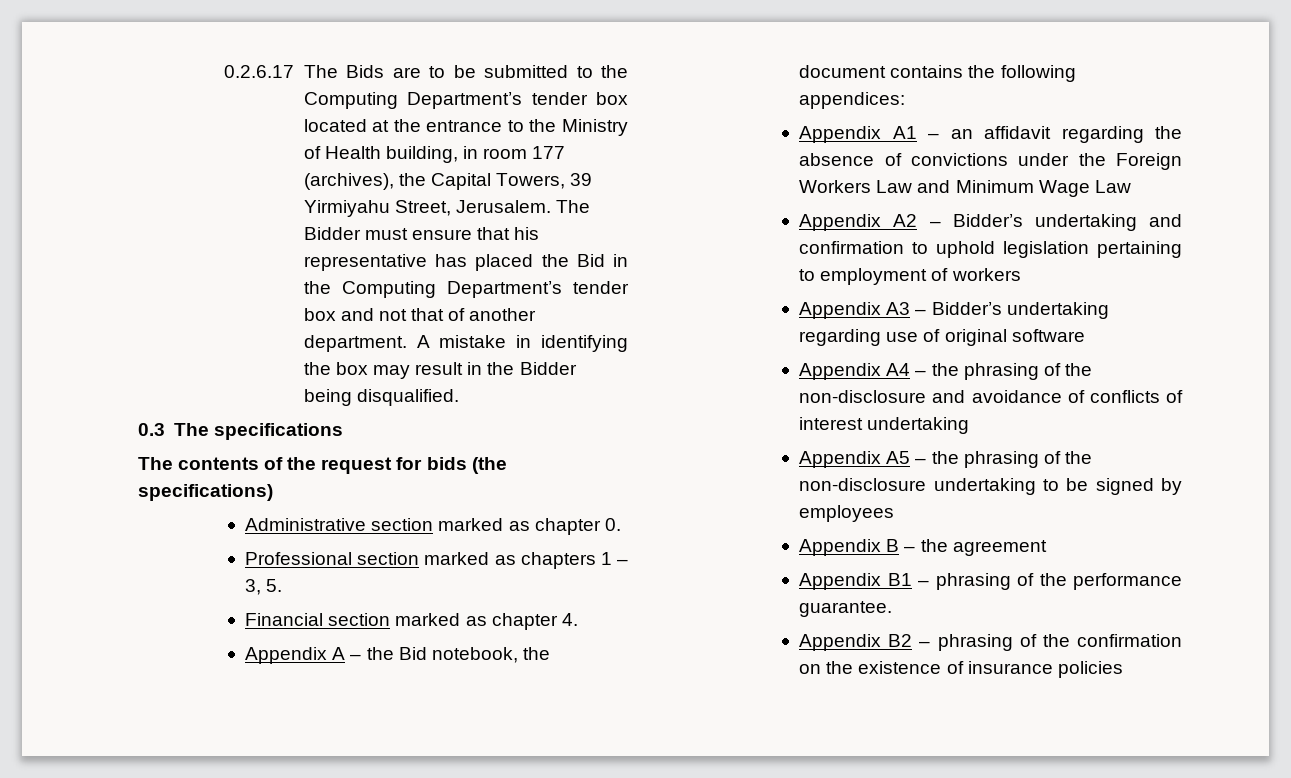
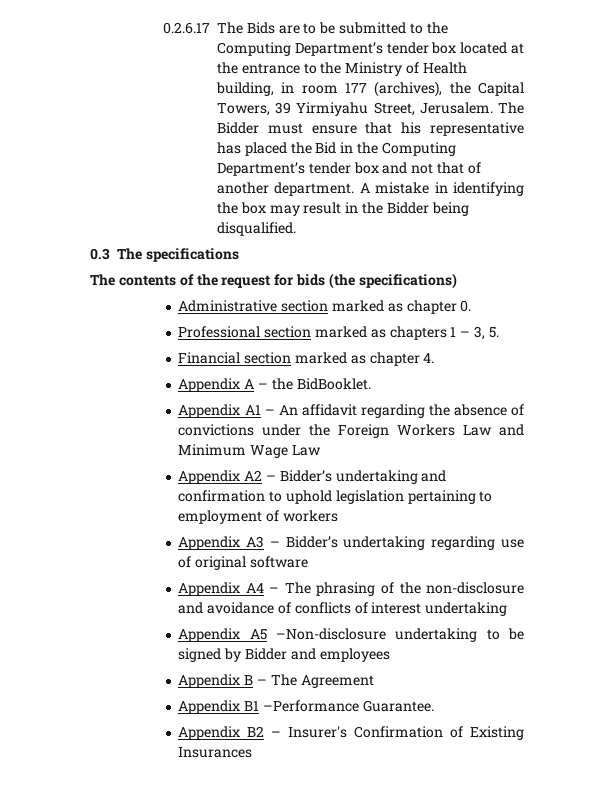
[398,647,550,663] [799,65,1076,82] [799,92,906,109] Bid notebook, the document contains the following appendices: -> [296,378,371,390] BidBooklet.
[950,129,973,139] an -> [278,405,298,415] An
[931,363,959,376] the -> [284,582,311,594] The
[915,451,1092,468] [799,478,927,491] – the phrasing of the non-disclosure -> [276,628,387,640] –Non-disclosure
(1182, 486) none -> [245,648,316,660] Bidder and
[920,539,1047,556] the agreement -> [270,674,374,688] The Agreement
[918,573,1182,590] [799,601,893,617] [799,634,1182,651] [799,661,1123,678] – phrasing of the performance guarantee. // Appendix B2 – phrasing of the confirmation on the existence of insurance policies -> [263,700,434,712] [178,726,524,740] [178,747,253,758] –Performance Guarantee. // Appendix B2 – Insurer's Confirmation of Existing Insurances

